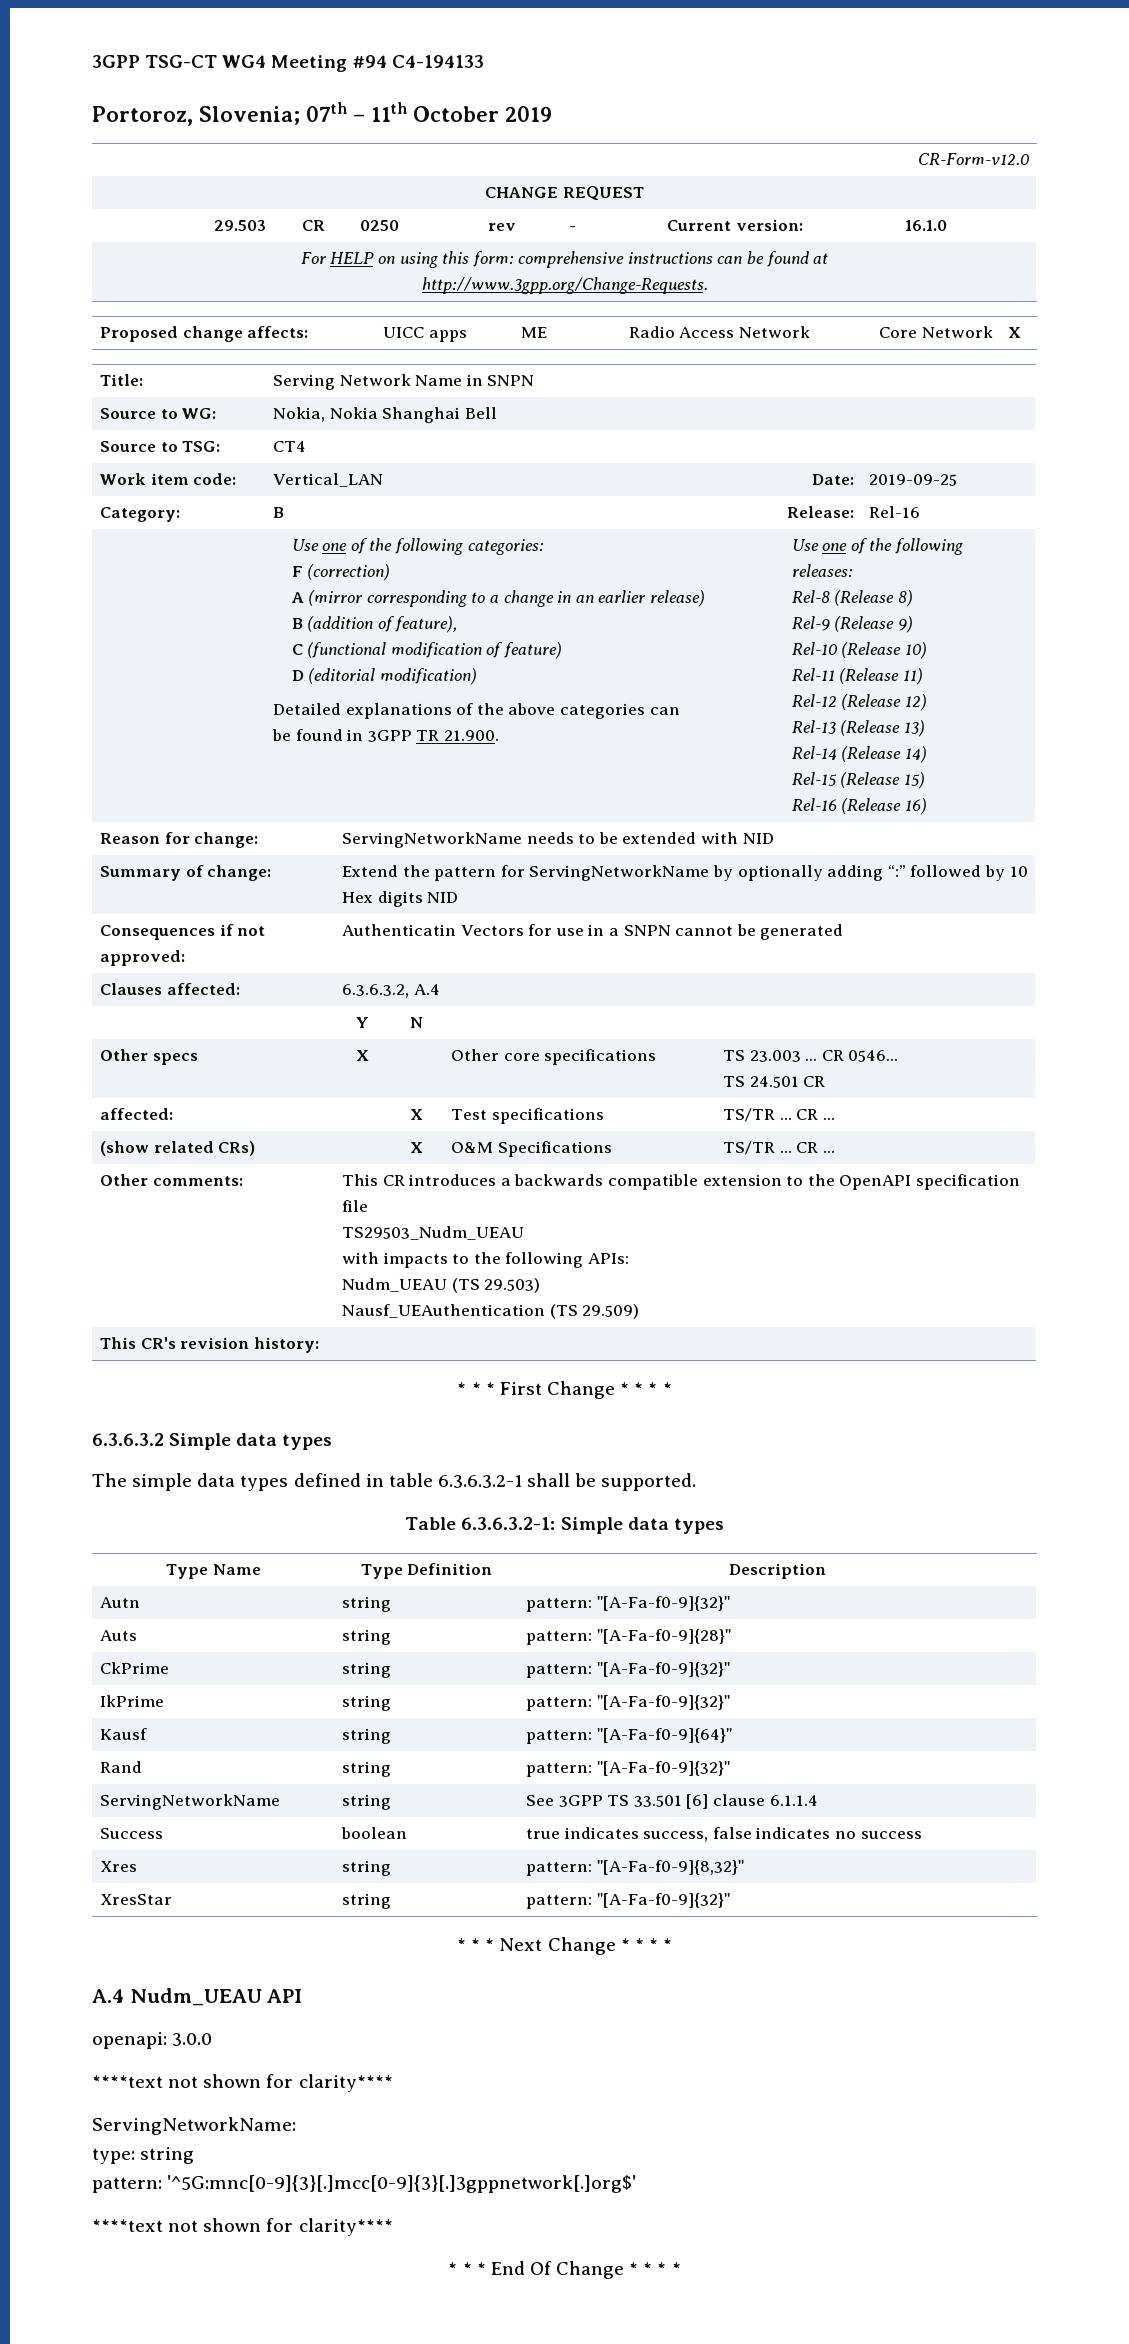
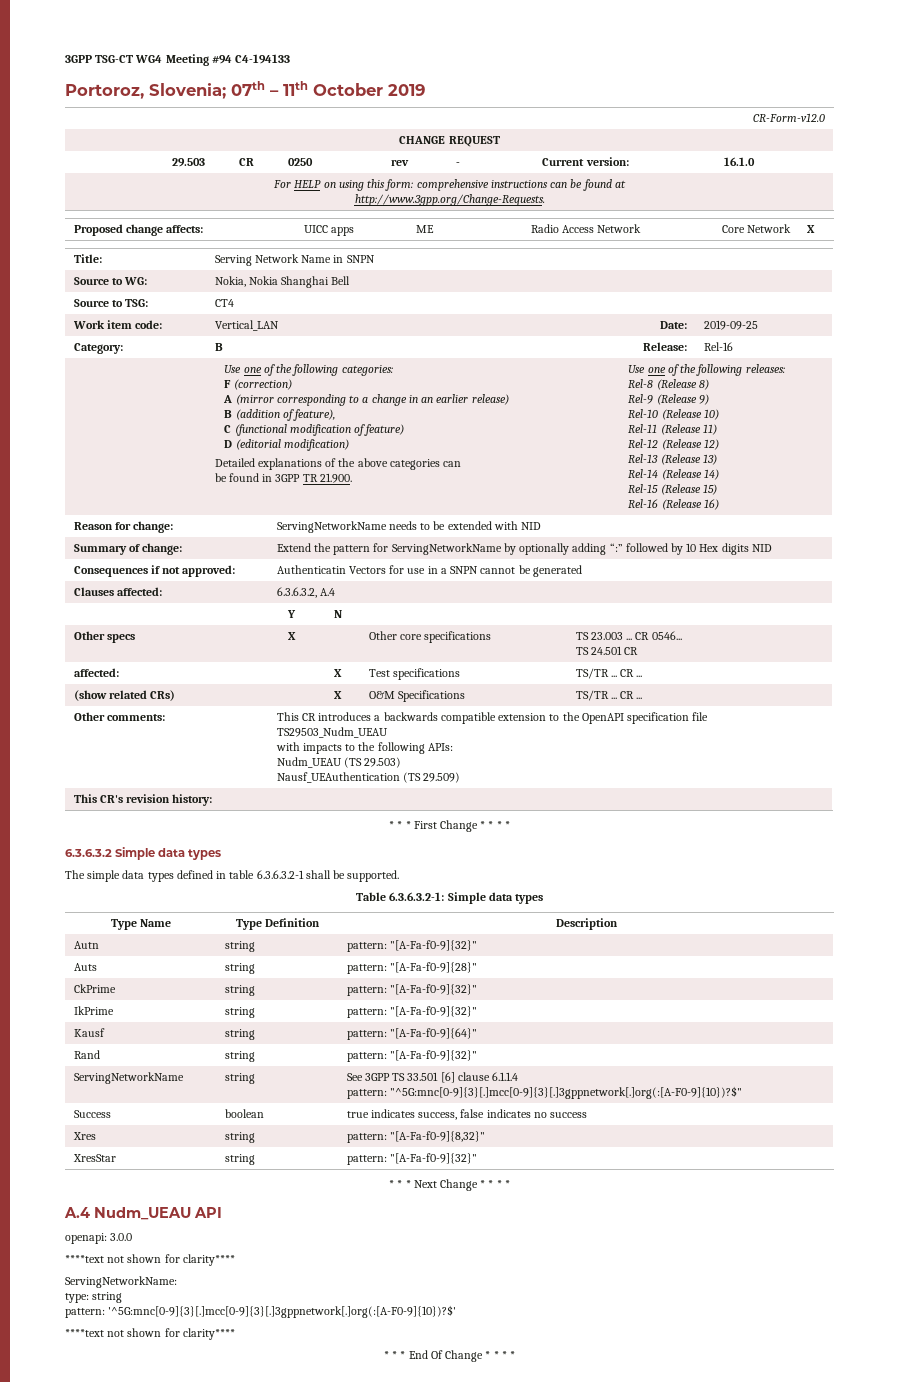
(818, 1800) none -> [346,1086,742,1099] // pattern: "^5G:mnc[0-9]{3}[.]mcc[0-9]{3}[.]3gppnetwork[.]org(:[A-F0-9]{10})?$"
[167,2175,637,2193] '^5G:mnc[0-9]{3}[.]mcc[0-9]{3}[.]3gppnetwork[.]org$' -> [108,1305,457,1318] '^5G:mnc[0-9]{3}[.]mcc[0-9]{3}[.]3gppnetwork[.]org(:[A-F0-9]{10})?$'

